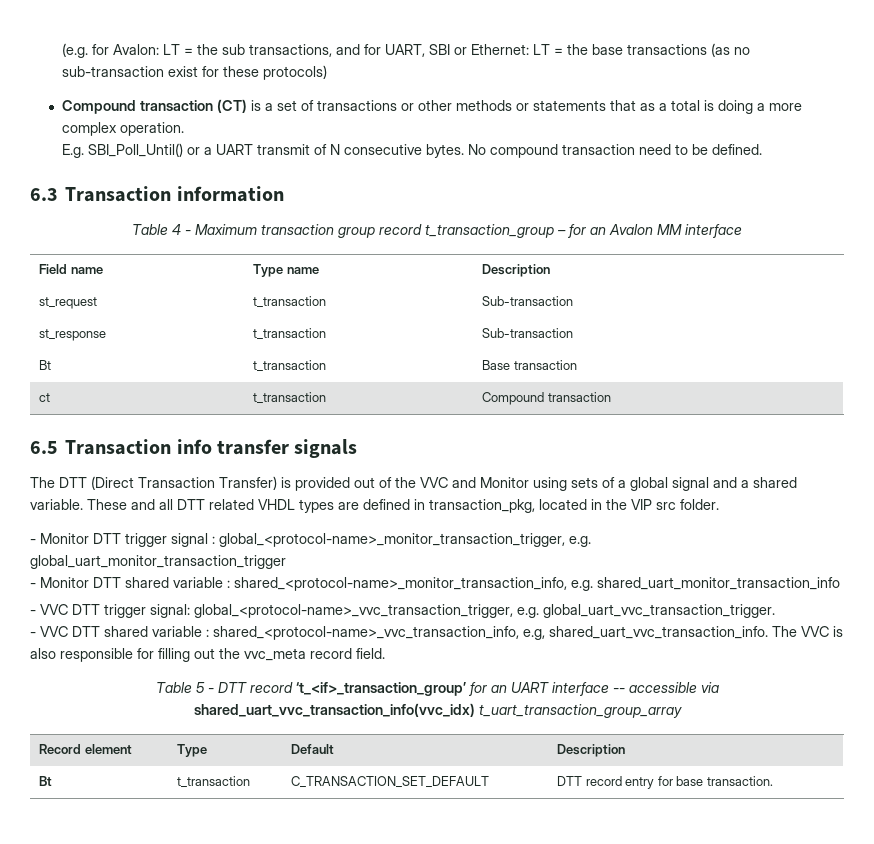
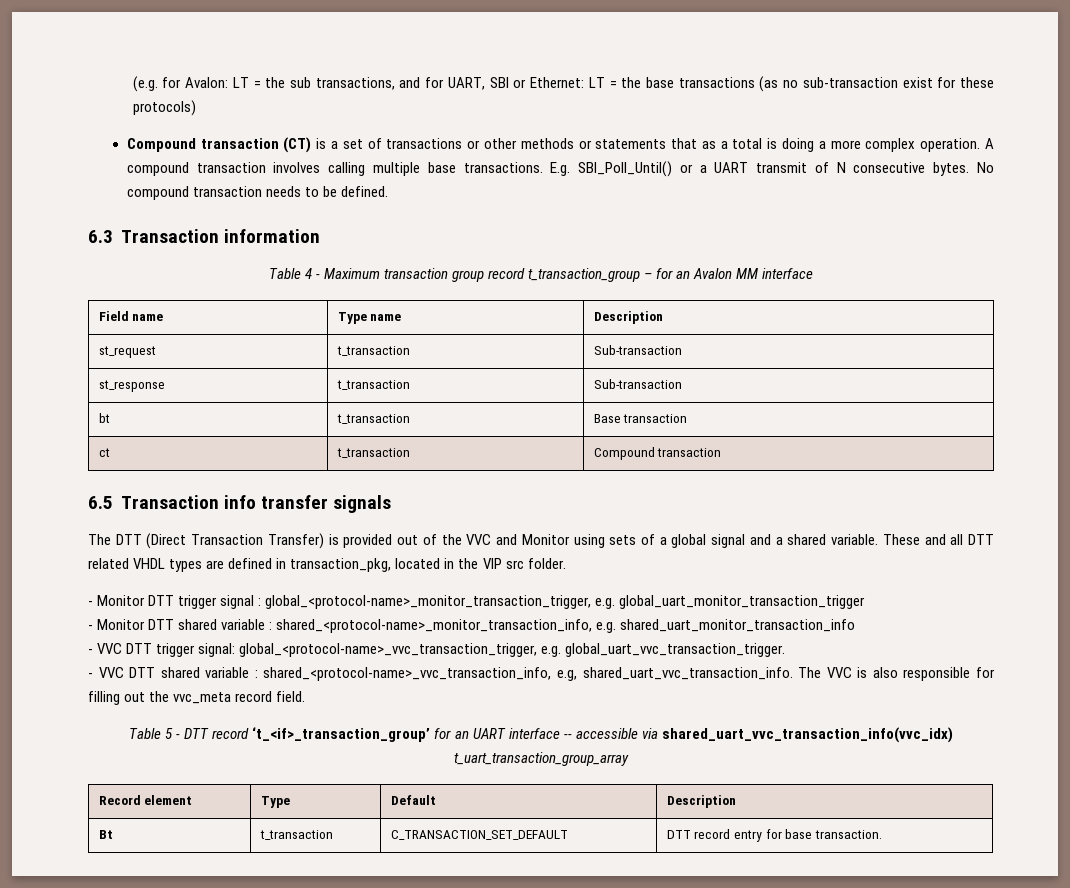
(185, 129) // -> [984,138,994,149] [126,162,543,176] A compound transaction involves calling multiple base transactions.
[639,144,672,155] need -> [265,186,301,197] needs
[39,360,52,370] Bt -> [98,413,110,423] bt

